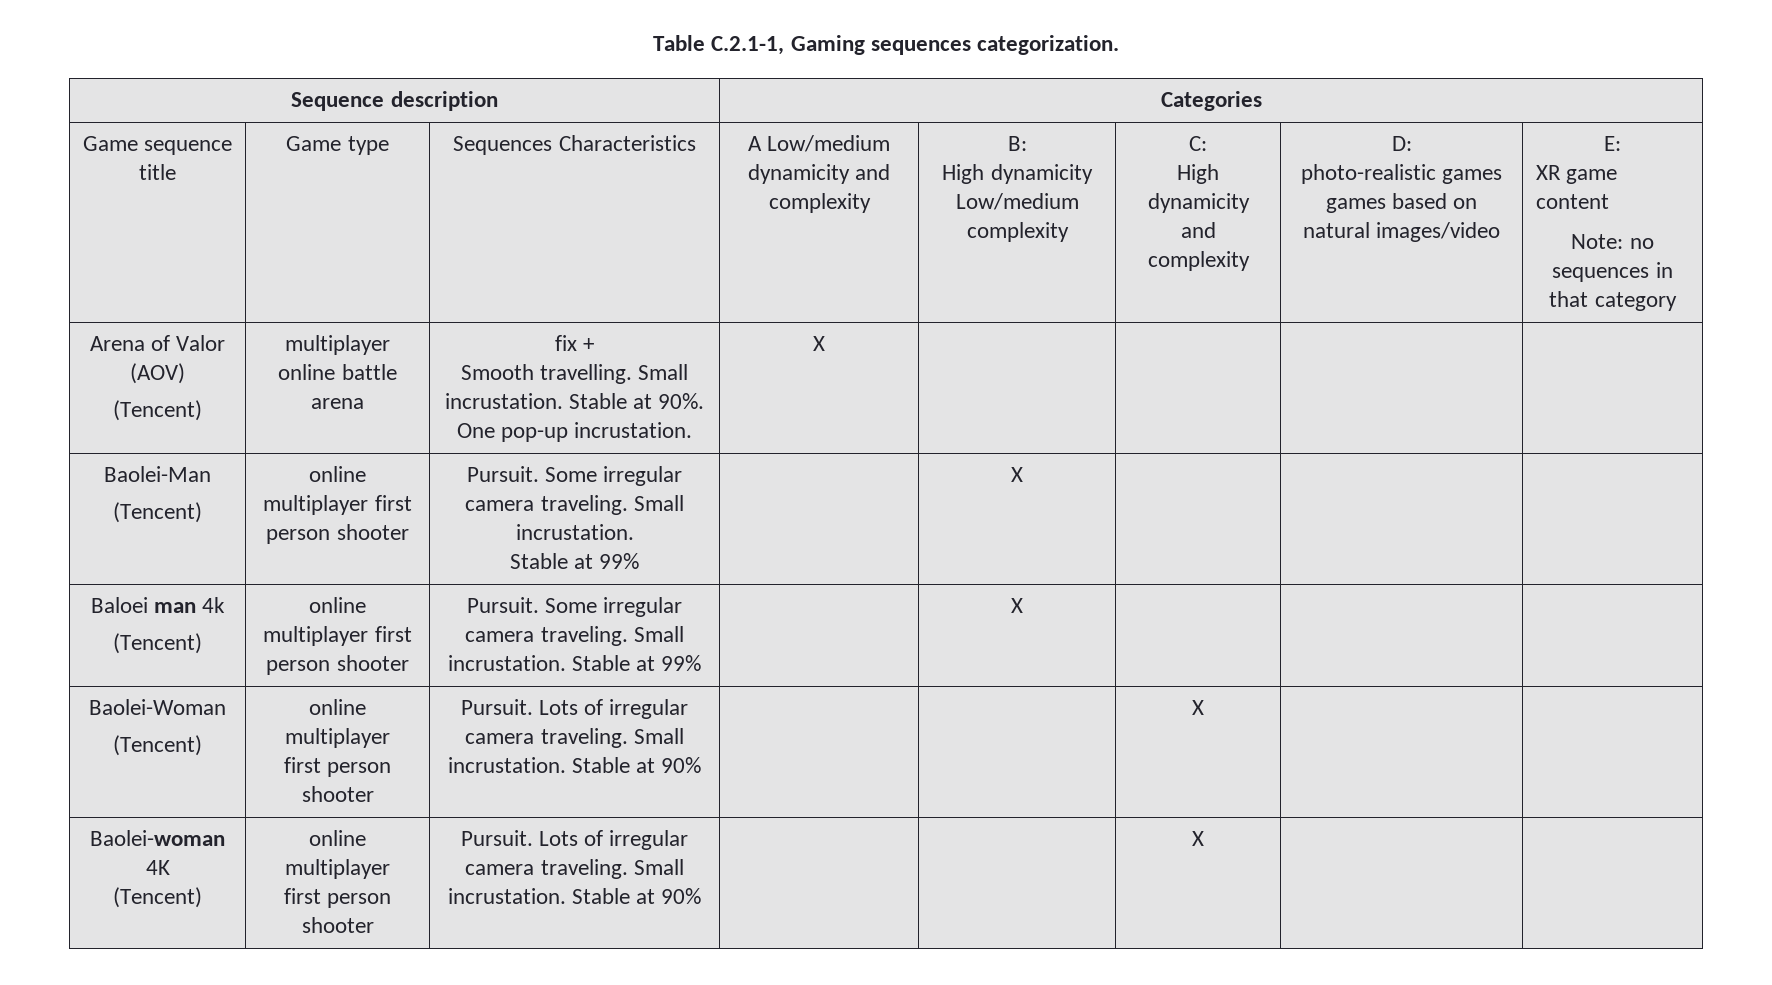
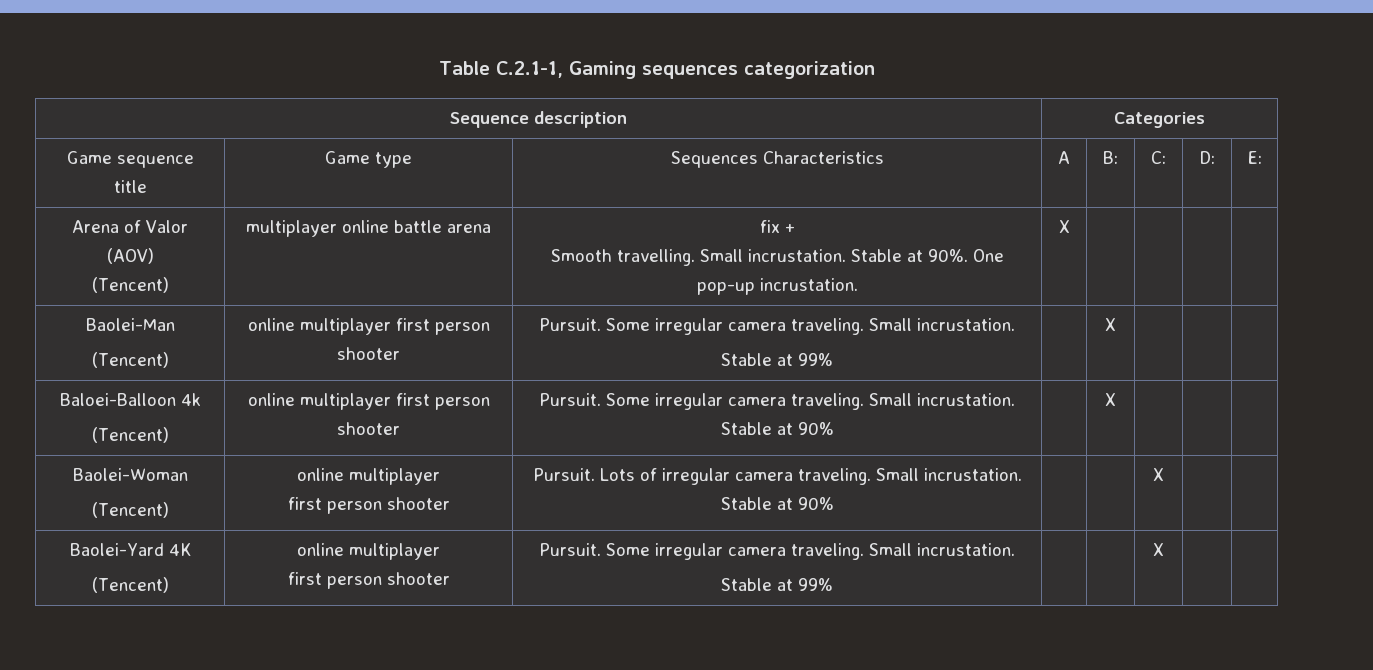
[976,35,1119,55] categorization. -> [743,61,875,79] categorization
[767,135,891,152] [747,164,891,184] [768,193,871,213] [1007,136,1027,151] [942,164,1093,184] [955,193,1079,210] [966,222,1069,242] [1188,136,1207,151] [1176,164,1219,184] [1147,193,1250,213] [1180,222,1216,238] [1147,251,1250,271] [1391,136,1412,151] [1300,164,1503,184] [1325,193,1478,213] [1302,222,1501,242] [1603,136,1621,151] [1535,165,1617,184] [1535,194,1609,209] [1571,234,1654,249] [1552,262,1673,282] [1549,291,1677,311] Low/medium dynamicity and complexity | B: // High dynamicity Low/medium complexity | C: // High dynamicity and complexity | D: // photo-realistic games games based on natural images/video | E: // XR game content // Note: no sequences in that category -> [1103,151,1118,164] [1151,151,1166,164] [1199,151,1215,164] [1247,151,1262,164] | B: | C: | D: | E:
[90,597,196,613] Baloei man -> [59,393,176,406] Baloei-Balloon
[661,655,702,671] 99% -> [797,422,834,435] 90%
[90,830,225,846] Baolei-woman -> [69,543,164,556] Baolei-Yard
[538,830,689,850] [465,859,684,879] [447,888,702,904] Lots of irregular camera traveling. Small incrustation. Stable at 90% -> [606,543,1015,560] [721,578,833,591] Some irregular camera traveling. Small incrustation. // Stable at 99%

